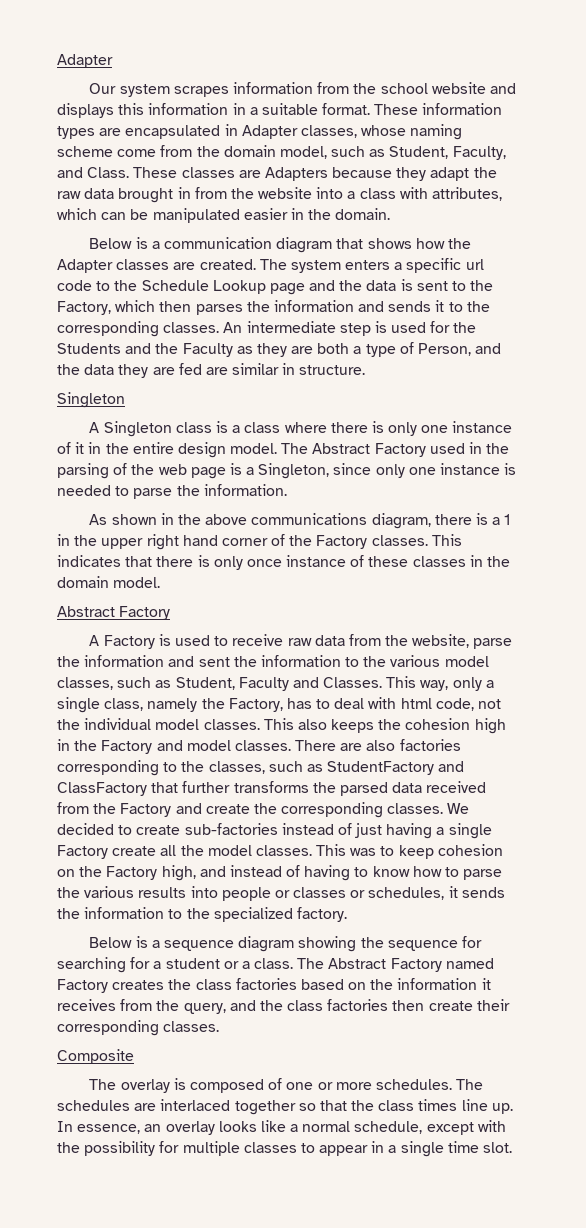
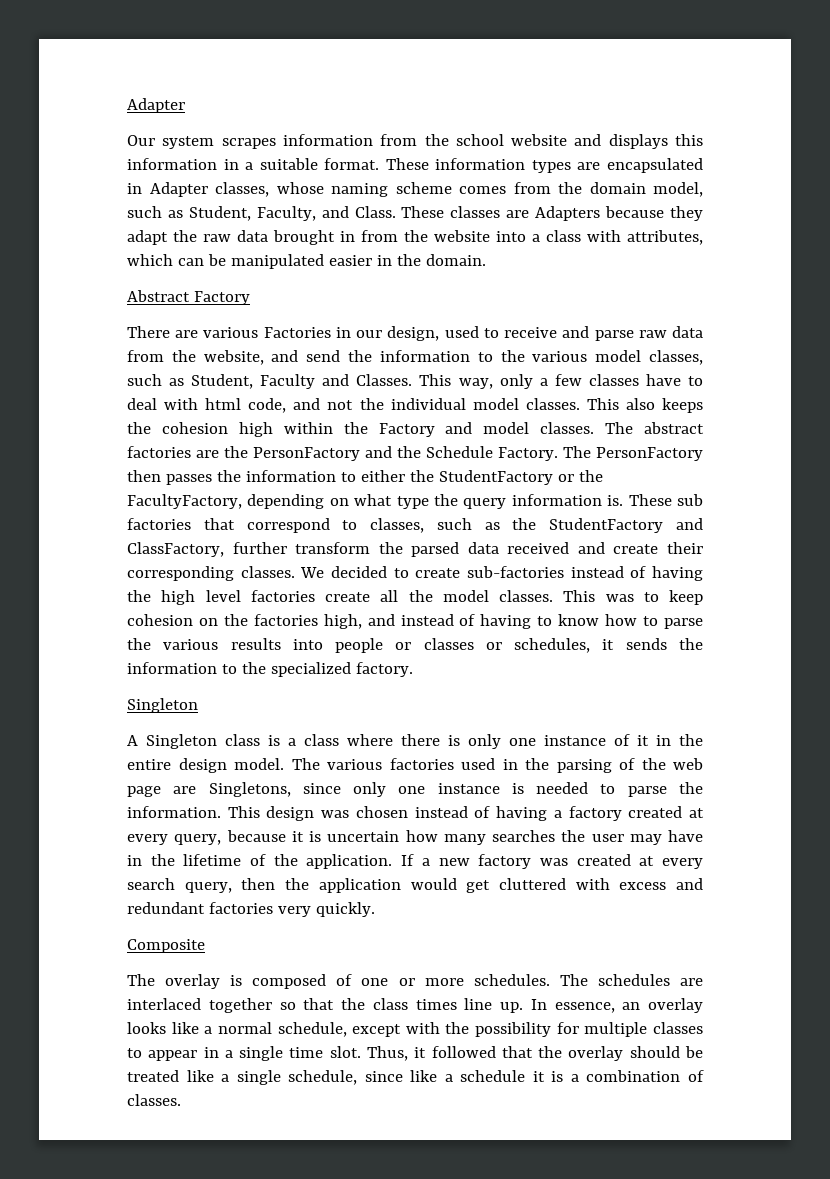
[117,149,157,157] come -> [459,186,506,194] comes
[89,237,471,253] [57,258,484,273] [57,279,494,295] [57,300,490,315] [57,321,477,337] [57,342,502,357] [57,363,366,378] [57,392,125,408] [89,421,513,437] [57,442,510,458] [57,463,517,479] [57,484,287,499] [89,513,511,529] [57,534,462,550] [57,555,511,570] [57,576,161,588] [57,606,171,620] [89,634,171,649] Below is a communication diagram that shows how the Adapter classes are created. The system enters a specific url code to the Schedule Lookup page and the data is sent to the Factory, which then parses the information and sends it to the corresponding classes. An intermediate step is used for the Students and the Faculty as they are both a type of Person, and the data they are fed are similar in structure. // Singleton // A Singleton class is a class where there is only one instance of it in the entire design model. The Abstract Factory used in the parsing of the web page is a Singleton, since only one instance is needed to parse the information. // As shown in the above communications diagram, there is a 1 in the upper right hand corner of the Factory classes. This indicates that there is only once instance of these classes in the domain model. // Abstract Factory // A Factory is -> [127,290,250,305] [127,326,440,341] Abstract Factory // There are various Factories in our design,
(284, 640) none -> [562,326,634,341] and parse
[473,638,513,649] [57,655,230,667] parse the information and sent -> [271,350,341,362] and send
[57,697,312,713] single class, namely the Factory, has -> [554,374,681,386] few classes have
(474, 704) none -> [293,398,321,410] and
[57,739,70,751] in -> [283,422,333,434] within
[295,739,461,751] [57,760,323,776] There are also factories corresponding to the classes, such as -> [605,422,704,434] [127,446,703,461] [127,470,603,485] [127,494,703,509] [127,518,537,533] The abstract factories are the PersonFactory and the Schedule Factory. The PersonFactory then passes the information to either the StudentFactory or the FacultyFactory, depending on what type the query information is. These sub factories that correspond to classes, such as the
[57,781,309,796] ClassFactory that further transforms -> [127,542,371,557] ClassFactory, further transform
[57,802,172,817] from the Factory -> (570, 548) none
[253,803,277,814] the -> [666,542,703,554] their
[355,823,492,839] [57,845,108,859] just having a single Factory -> [652,566,704,581] [127,590,315,605] having the high level factories
[106,866,158,880] Factory -> [253,614,318,626] factories
[89,936,482,952] [57,957,494,973] [57,978,491,993] [57,999,510,1014] [57,1020,220,1036] Below is a sequence diagram showing the sequence for searching for a student or a class. The Abstract Factory named Factory creates the class factories based on the information it receives from the query, and the class factories then create their corresponding classes. -> [127,698,198,713] [127,734,703,749] [127,758,703,773] [127,782,703,797] [127,806,705,821] [127,830,703,845] [127,854,703,869] [127,878,703,893] [127,902,375,917] Singleton // A Singleton class is a class where there is only one instance of it in the entire design model. The various factories used in the parsing of the web page are Singletons, since only one instance is needed to parse the information. This design was chosen instead of having a factory created at every query, because it is uncertain how many searches the user may have in the lifetime of the application. If a new factory was created at every search query, then the application would get cluttered with excess and redundant factories very quickly.
(513, 1147) none -> [367,1046,703,1061] [127,1070,705,1085] [127,1094,181,1106] Thus, it followed that the overlay should be treated like a single schedule, since like a schedule it is a combination of classes.

